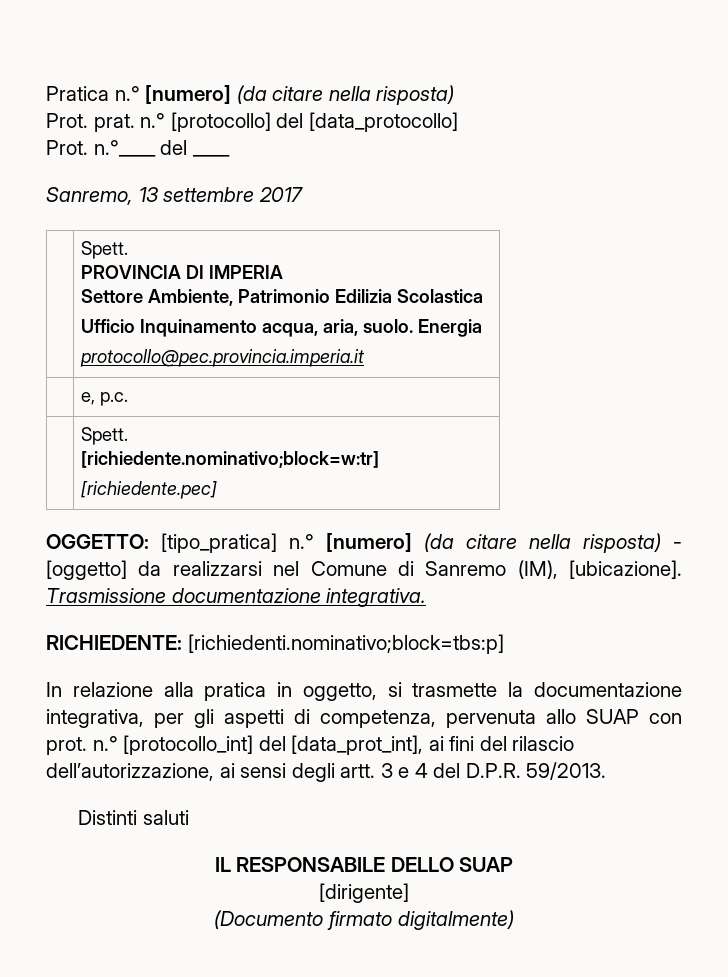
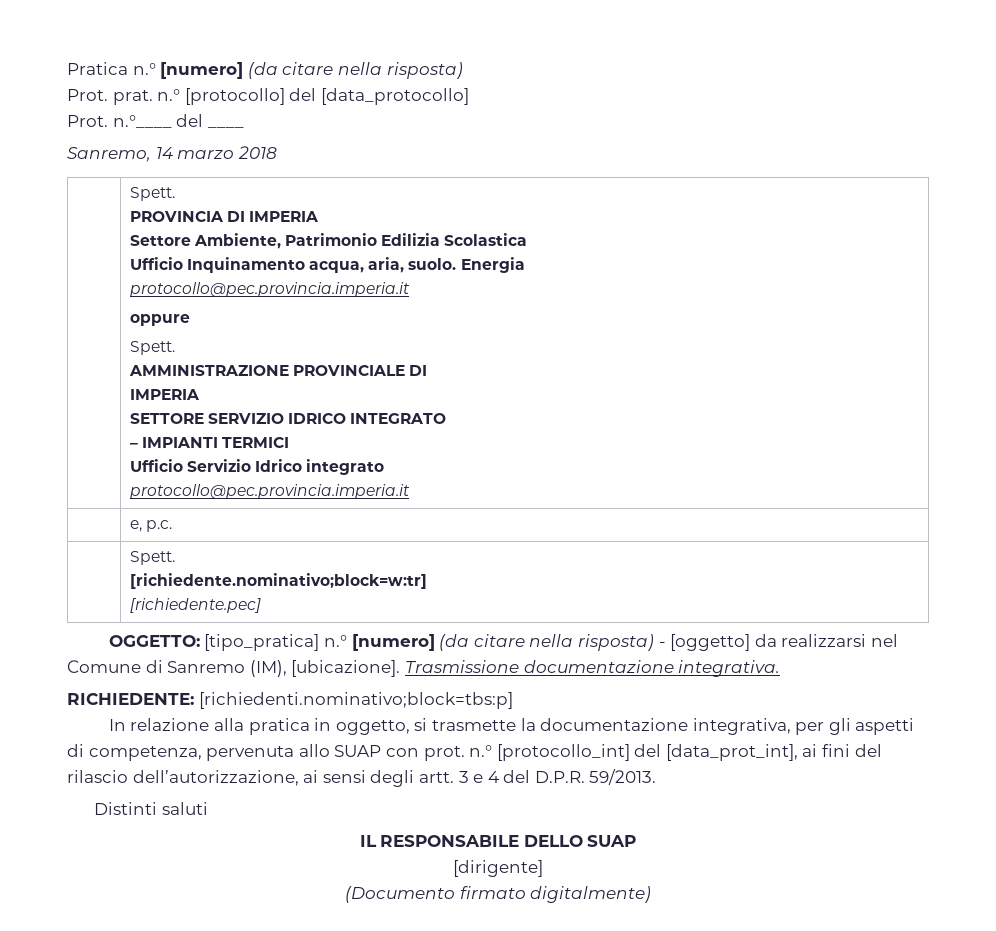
[138,187,303,202] 13 settembre 2017 -> [155,146,277,159] 14 marzo 2018
(366, 358) none -> [129,314,190,326] [129,341,175,355] [128,365,428,376] [129,389,200,400] [129,413,447,424] [129,437,290,448] [129,459,385,475] [129,484,410,499] // oppure // Spett. // AMMINISTRAZIONE PROVINCIALE DI // IMPERIA // SETTORE SERVIZIO IDRICO INTEGRATO // – IMPIANTI TERMICI // Ufficio Servizio Idrico integrato // protocollo@pec.provincia.imperia.it

